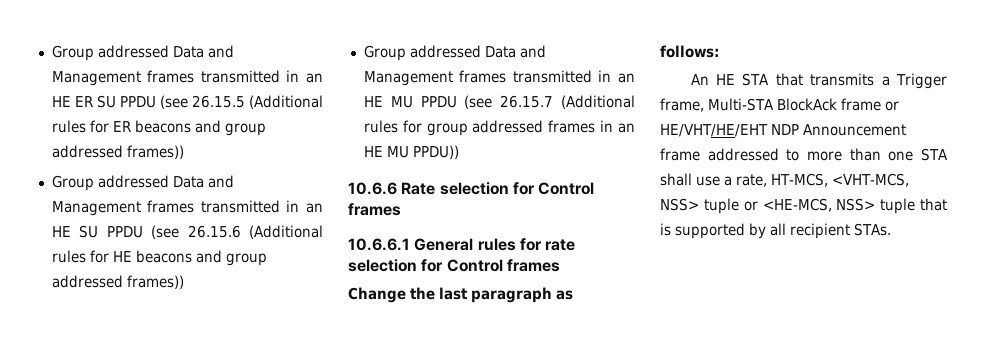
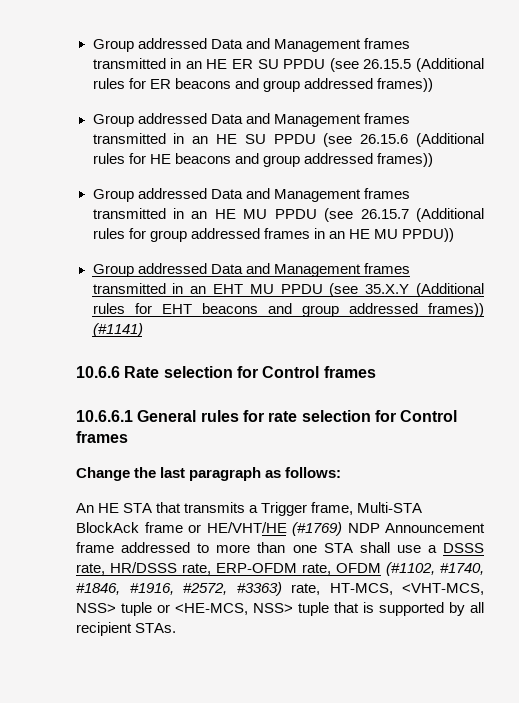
(459, 152) none -> [92,263,410,277] [92,283,484,297] [92,303,484,317] [92,323,143,337] // Group addressed Data and Management frames transmitted in an EHT MU PPDU (see 35.X.Y (Additional rules for EHT beacons and group addressed frames)) (#1141)
[660,124,768,137] HE/VHT/HE/EHT -> [206,522,342,536] HE/VHT/HE (#1769)
(732, 181) none -> [443,543,485,553] [76,562,484,576] [76,582,282,596] DSSS rate, HR/DSSS rate, ERP-OFDM rate, OFDM (#1102, #1740, #1846, #1916, #2572, #3363)

